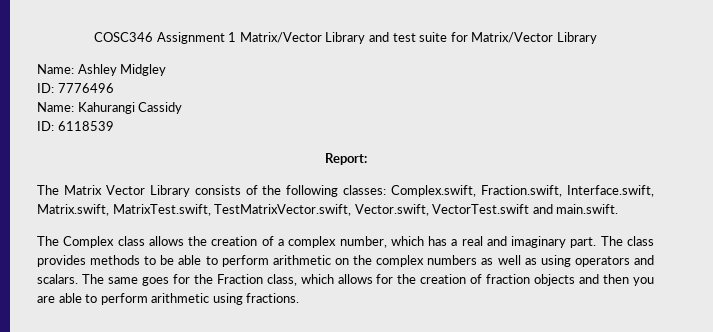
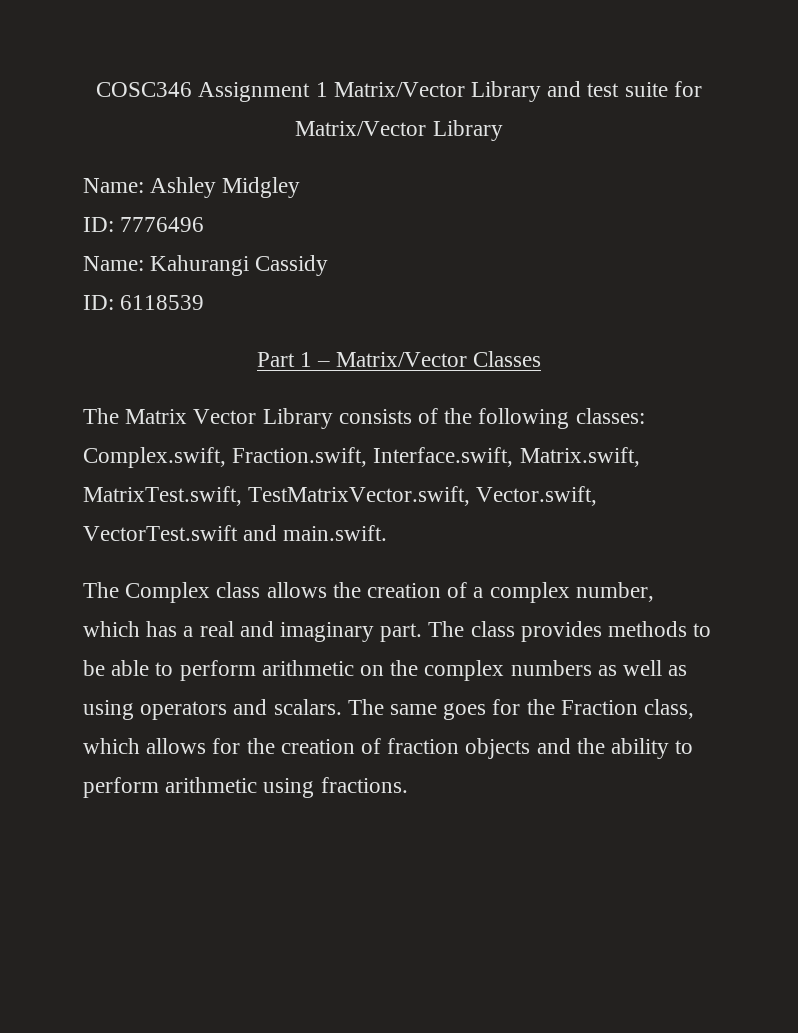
[324,153,367,165] Report: -> [256,351,542,367] Part 1 – Matrix/Vector Classes
[603,274,655,286] [37,293,82,303] then you are able -> [576,738,670,759] the ability

